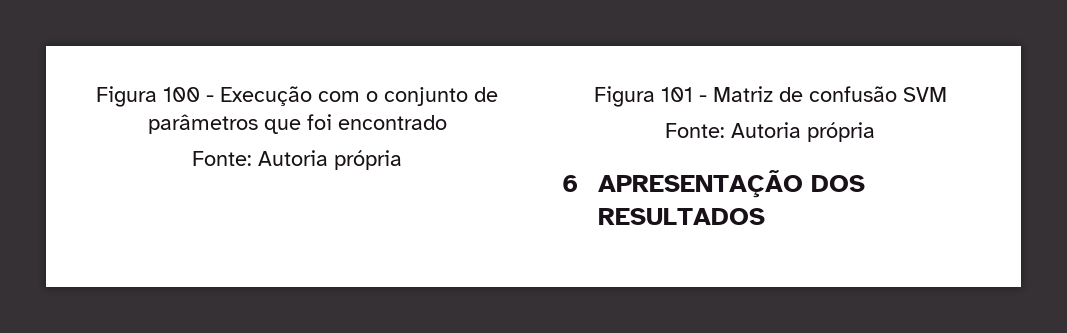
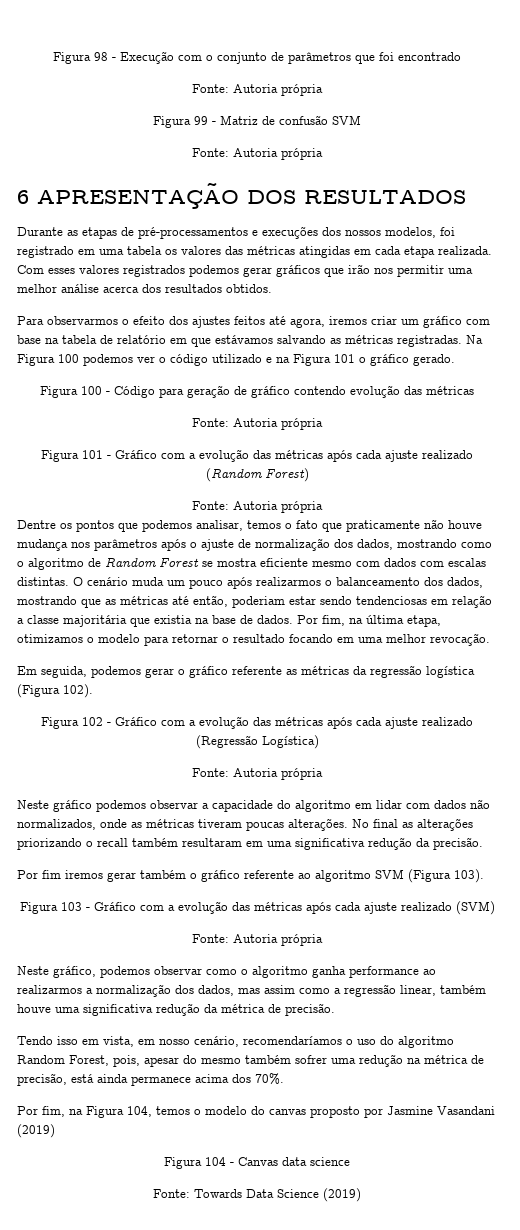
[96,86,200,107] Figura 100 -> [53,52,108,64] Figura 98
[660,87,693,102] 101 -> [194,116,208,125] 99
(765, 216) none -> [17,226,455,239] [17,246,492,258] [17,264,473,277] [17,284,272,293] [17,316,490,328] [17,335,483,347] [17,354,455,366] [40,385,474,398] [192,418,323,430] [41,449,473,462] [205,468,309,482] [192,501,323,513] [17,519,482,532] [17,538,492,551] [17,557,486,570] [17,577,483,589] [17,595,492,608] [17,615,441,627] [17,633,490,646] [17,665,475,678] [17,684,93,698] [41,716,473,729] [195,735,319,749] [192,768,323,780] [17,799,490,812] [17,818,473,831] [17,837,483,850] [17,869,484,883] [19,901,495,915] [192,934,323,946] [17,966,436,978] [17,984,486,997] [17,1003,335,1016] [17,1036,454,1048] [17,1054,484,1067] [17,1073,284,1086] [17,1106,495,1118] [17,1124,55,1138] [164,1157,350,1169] [153,1188,361,1202] // Durante as etapas de pré-processamentos e execuções dos nossos modelos, foi registrado em uma tabela os valores das métricas atingidas em cada etapa realizada. Com esses valores registrados podemos gerar gráficos que irão nos permitir uma melhor análise acerca dos resultados obtidos. // Para observarmos o efeito dos ajustes feitos até agora, iremos criar um gráfico com base na tabela de relatório em que estávamos salvando as métricas registradas. Na Figura 100 podemos ver o código utilizado e na Figura 101 o gráfico gerado. // Figura 100 - Código para geração de gráfico contendo evolução das métricas // Fonte: Autoria própria // Figura 101 - Gráfico com a evolução das métricas após cada ajuste realizado (Random Forest) // Fonte: Autoria própria // Dentre os pontos que podemos analisar, temos o fato que praticamente não houve mudança nos parâmetros após o ajuste de normalização dos dados, mostrando como o algoritmo de Random Forest se mostra eficiente mesmo com dados com escalas distintas. O cenário muda um pouco após realizarmos o balanceamento dos dados, mostrando que as métricas até então, poderiam estar sendo tendenciosas em relação a classe majoritária que existia na base de dados. Por fim, na última etapa, otimizamos o modelo para retornar o resultado focando em uma melhor revocação. // Em seguida, podemos gerar o gráfico referente as métricas da regressão logística (Figura 102). // Figura 102 - Gráfico com a evolução das métricas após cada ajuste realizado (Regressão Logística) // Fonte: Autoria própria // Neste gráfico podemos observar a capacidade do algoritmo em lidar com dados não normalizados, onde as métricas tiveram poucas alterações. No final as alterações priorizando o recall também resultaram em uma significativa redução da precisão. // Por fim iremos gerar também o gráfico referente ao algoritmo SVM (Figura 103). // Figura 103 - Gráfico com a evolução das métricas após cada ajuste realizado (SVM) // Fonte: Autoria própria // Neste gráfico, podemos observar como o algoritmo ganha performance ao realizarmos a normalização dos dados, mas assim como a regressão linear, também houve uma significativa redução da métrica de precisão. // Tendo isso em vista, em nosso cenário, recomendaríamos o uso do algoritmo Random Forest, pois, apesar do mesmo também sofrer uma redução na métrica de precisão, está ainda permanece acima dos 70%. // Por fim, na Figura 104, temos o modelo do canvas proposto por Jasmine Vasandani (2019) // Figura 104 - Canvas data science // Fonte: Towards Data Science (2019)

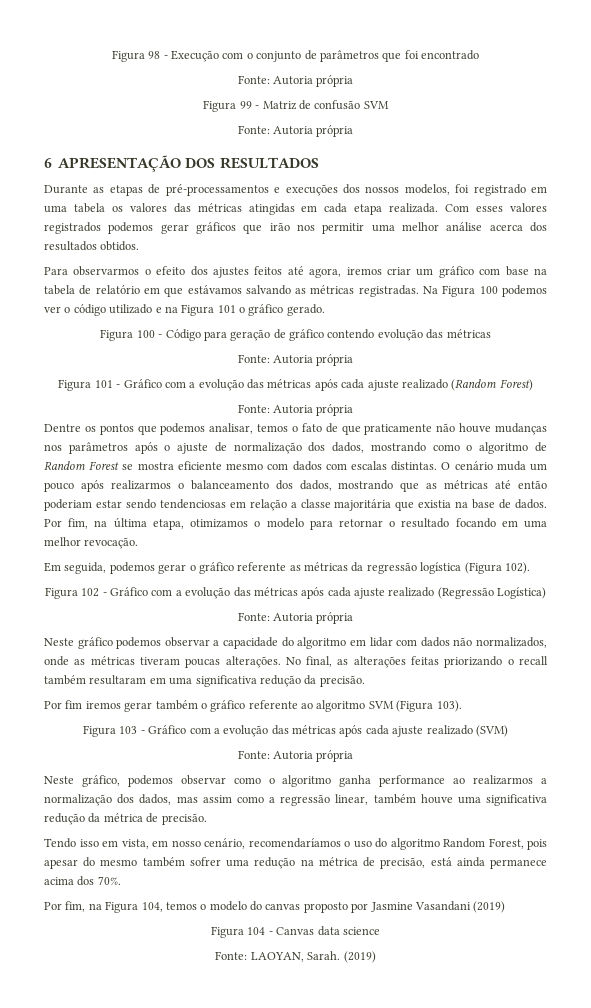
(318, 524) none -> [325,423,338,433] de
[17,539,68,551] mudança -> [494,423,547,435] mudanças
[193,595,228,607] então, -> [518,480,548,489] então
[373,819,398,828] final -> [306,656,333,667] final,
(473, 824) none -> [411,656,440,665] feitas
[113,1055,140,1067] pois, -> [527,839,547,850] pois
[194,1189,319,1198] Towards Data Science -> [250,951,341,962] LAOYAN, Sarah.

